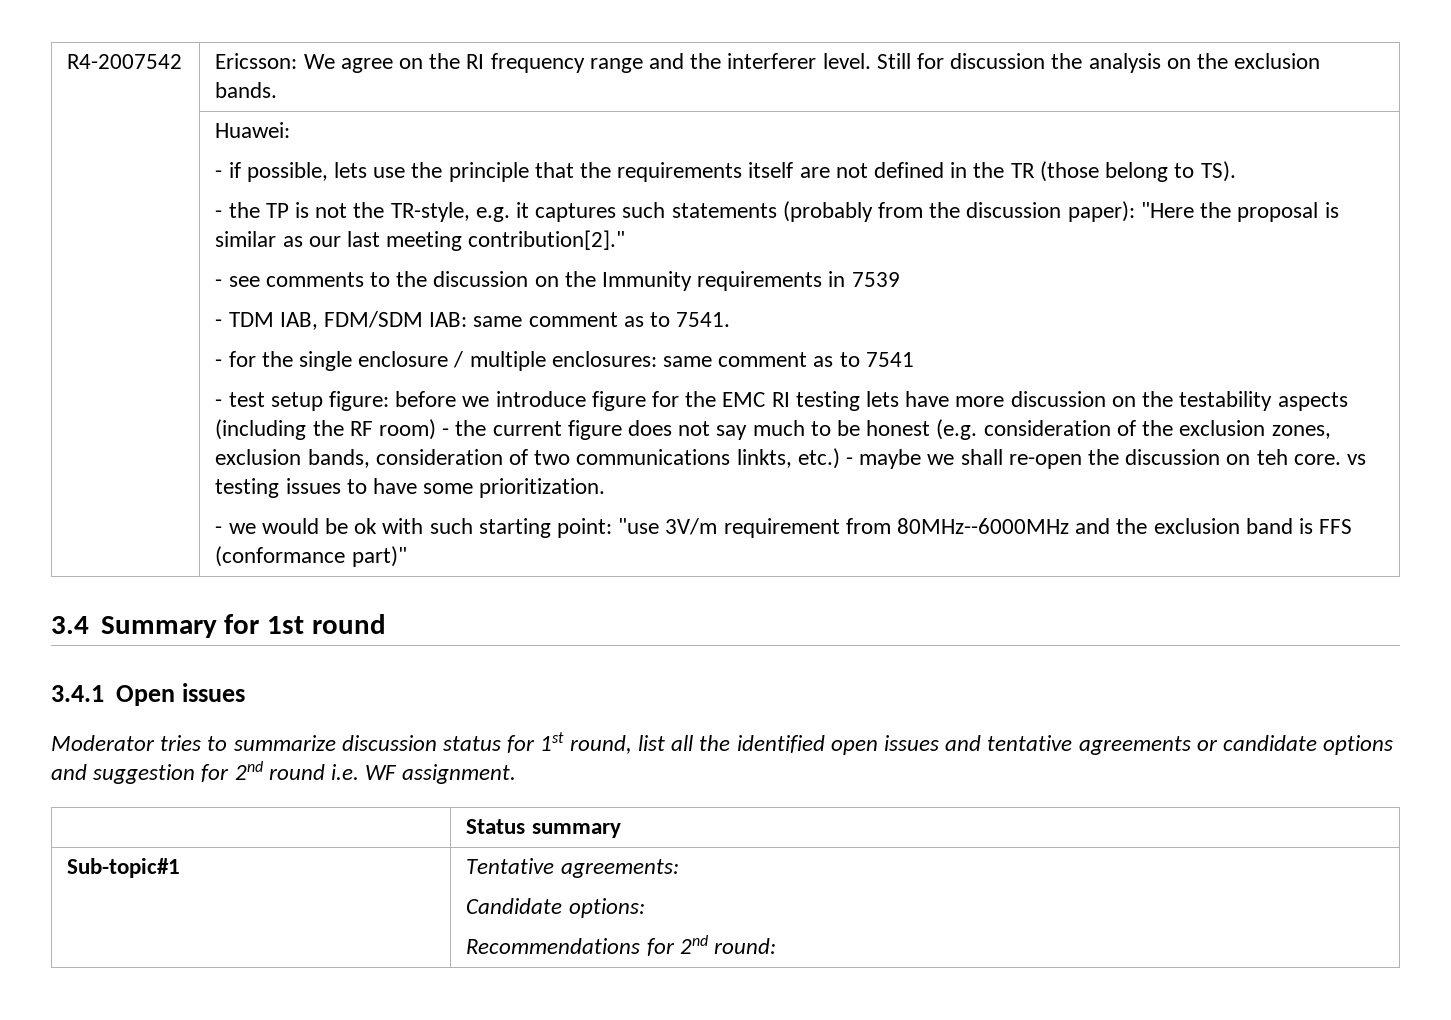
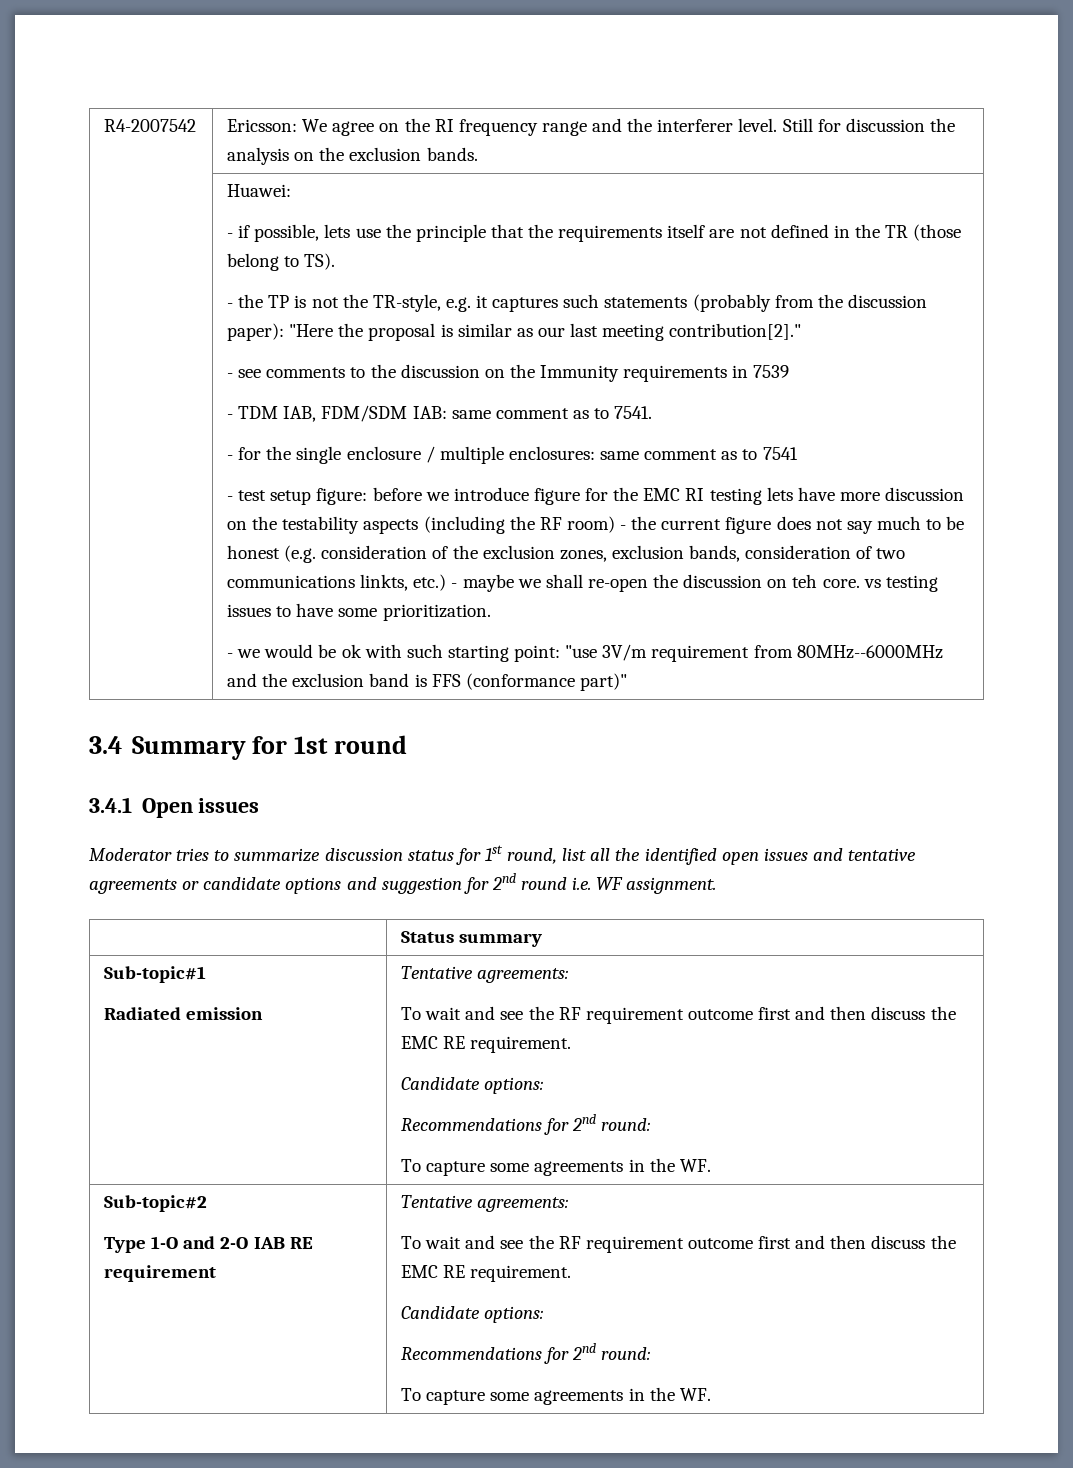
[466,858,679,878] [466,898,645,918] [466,935,776,956] | Tentative agreements: // Candidate options: // Recommendations for 2nd round: -> [104,1007,264,1020] [401,966,569,983] [401,1006,956,1024] [401,1036,572,1053] [401,1077,544,1094] [401,1114,651,1135] [401,1158,711,1176] [104,1195,208,1212] [104,1236,313,1253] [104,1265,217,1282] [401,1195,569,1212] [401,1235,956,1253] [401,1265,572,1282] [401,1306,544,1323] [401,1343,651,1364] [401,1387,711,1405] // Radiated emission | Tentative agreements: // To wait and see the RF requirement outcome first and then discuss the EMC RE requirement. // Candidate options: // Recommendations for 2nd round: // To capture some agreements in the WF. // Sub-topic#2 // Type 1-O and 2-O IAB RE requirement | Tentative agreements: // To wait and see the RF requirement outcome first and then discuss the EMC RE requirement. // Candidate options: // Recommendations for 2nd round: // To capture some agreements in the WF.

